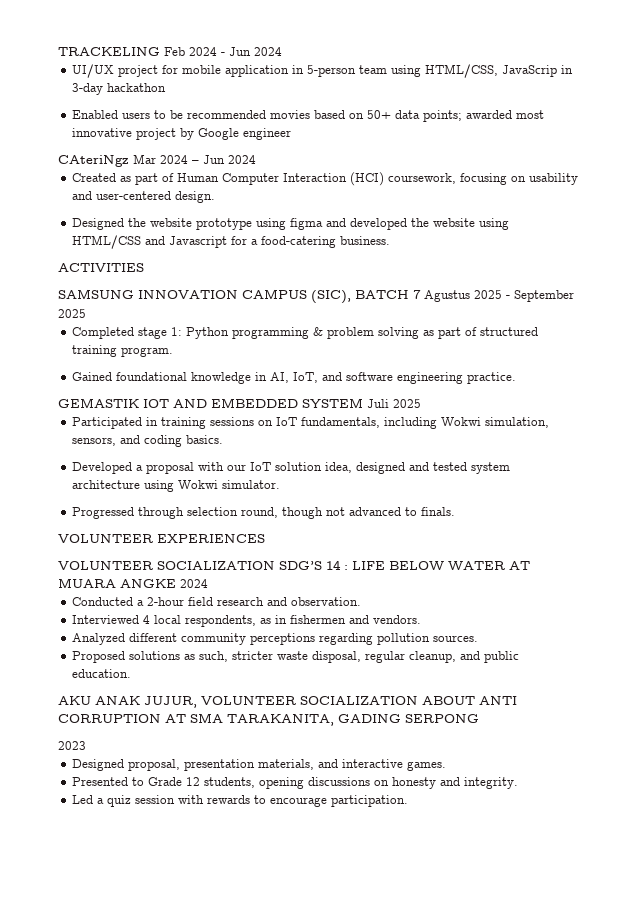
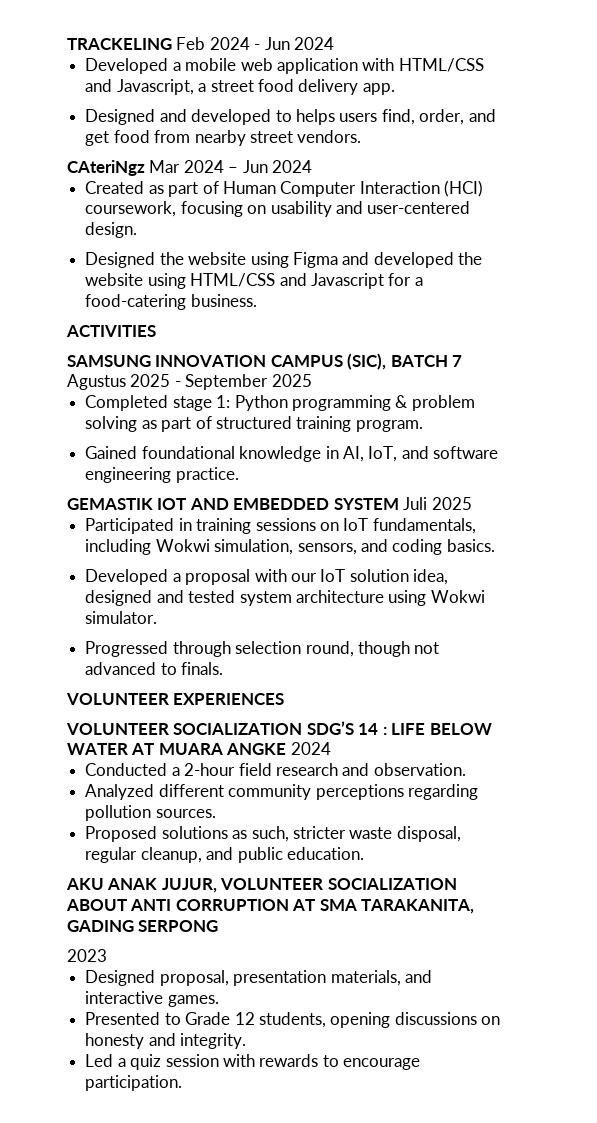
[72,64,574,78] [72,83,167,95] [72,110,545,122] [72,128,292,140] UI/UX project for mobile application in 5-person team using HTML/CSS, JavaScrip in 3-day hackathon // Enabled users to be recommended movies based on 50+ data points; awarded most innovative project by Google engineer -> [85,58,484,74] [85,79,395,95] [85,109,496,125] [85,130,362,146] Developed a mobile web application with HTML/CSS and Javascript, a street food delivery app. // Designed and developed to helps users find, order, and get food from nearby street vendors.
[196,218,324,230] prototype using figma -> [250,252,338,268] using Figma
[72,615,422,627] // Interviewed 4 local respondents, as in fishermen and vendors. -> (466, 769) none

